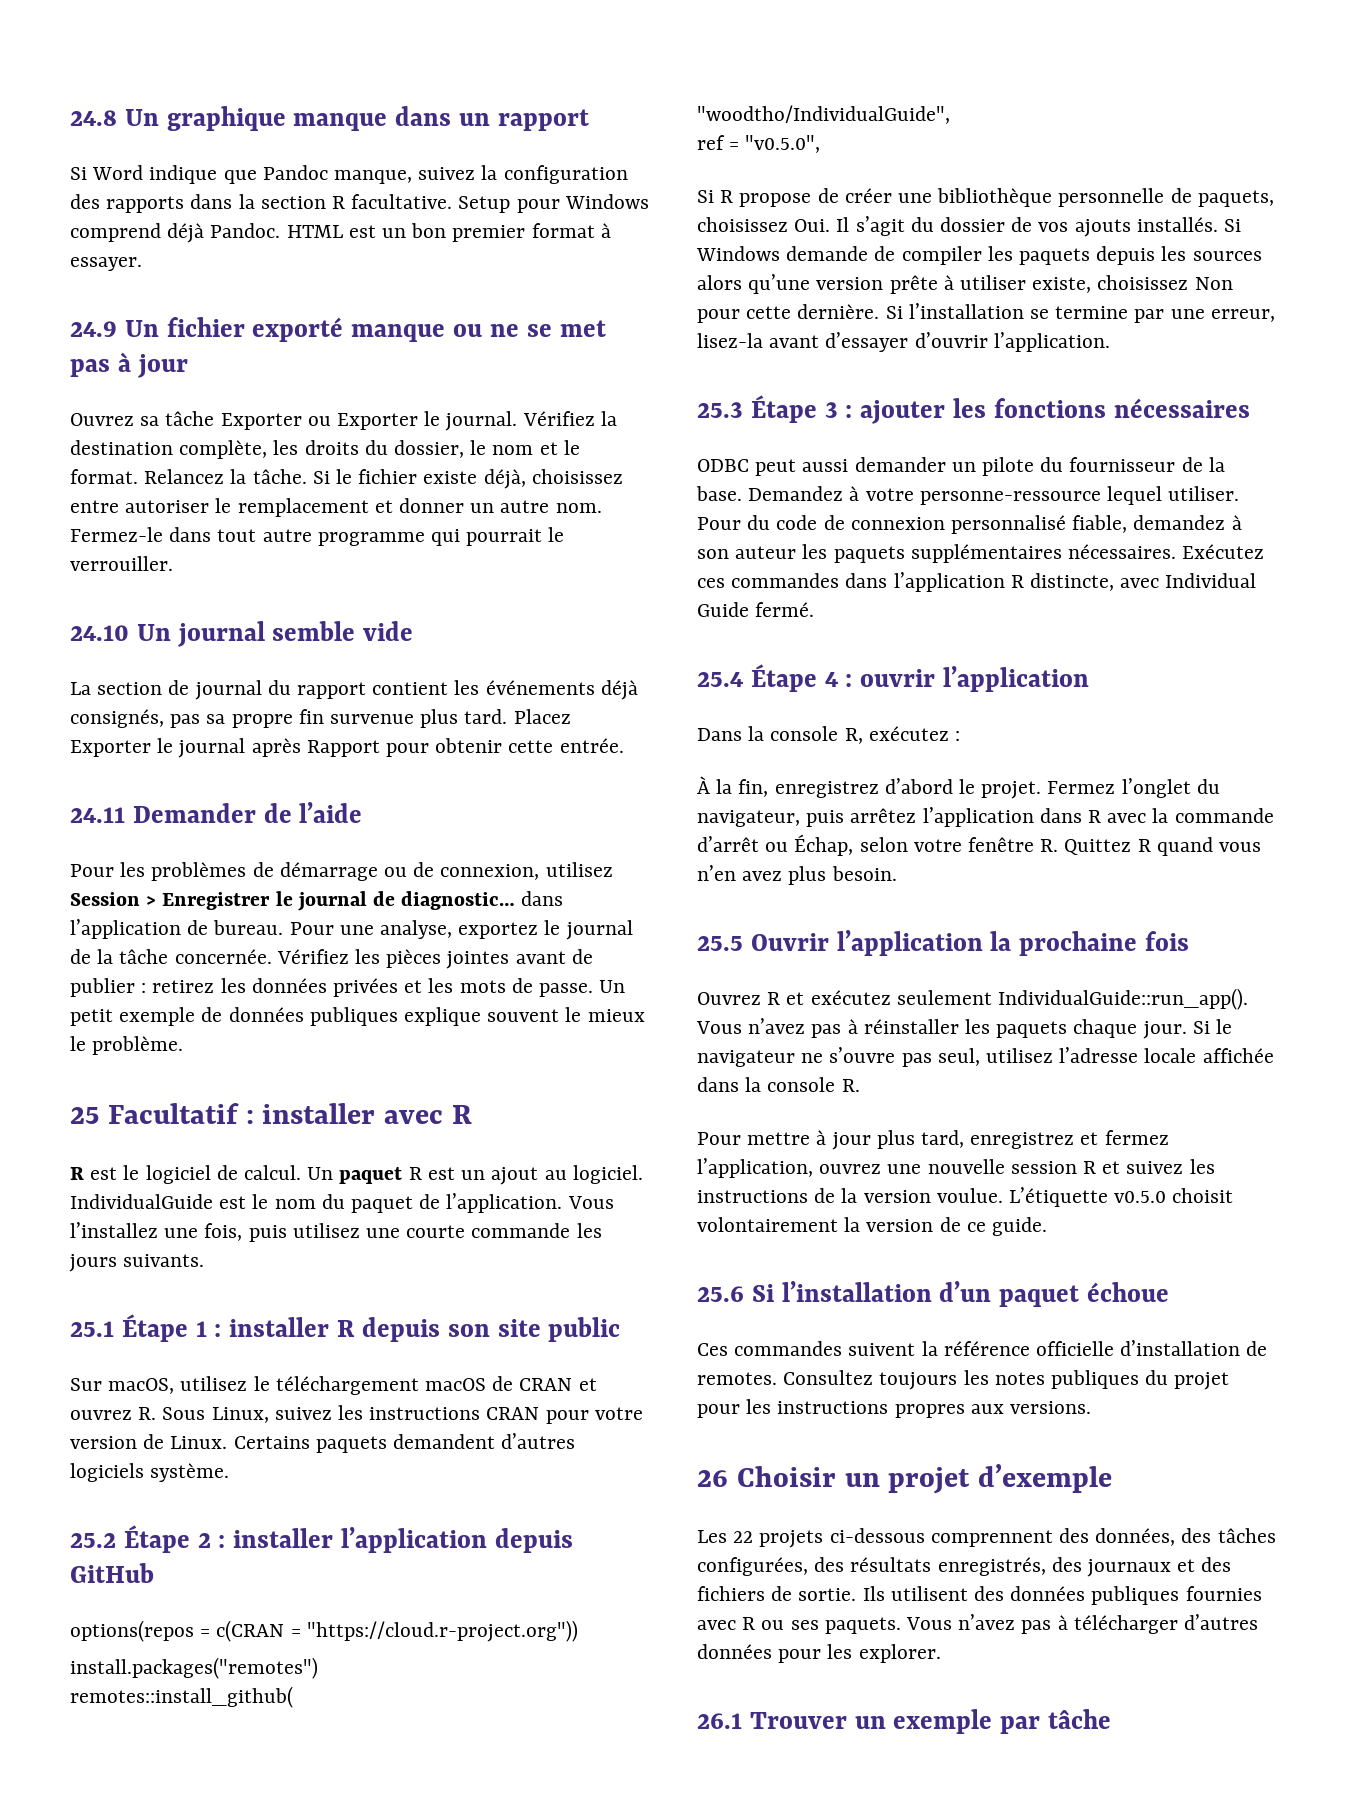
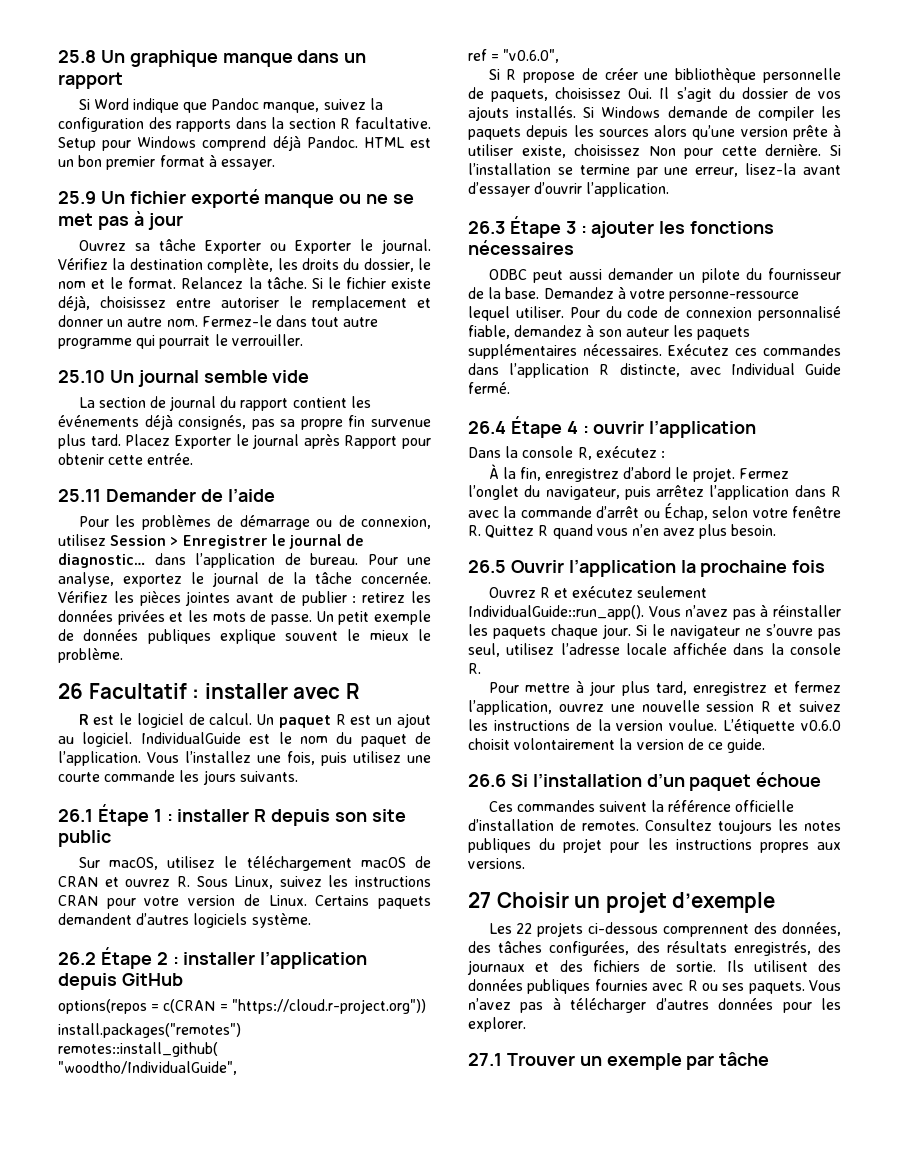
[70,110,117,126] 24.8 -> [58,50,96,63] 25.8
[70,321,117,337] 24.9 -> [58,191,96,204] 25.9
[70,625,129,641] 24.10 -> [58,370,105,383] 25.10
[70,807,125,823] 24.11 -> [58,489,101,502] 25.11
[70,1107,99,1124] 25 -> [58,683,83,699] 26
[70,1321,114,1337] 25.1 -> [58,809,93,822] 26.1
[70,1533,116,1548] 25.2 -> [58,952,96,965] 26.2
[745,135,821,153] "v0.5.0", -> [503,49,560,63] "v0.6.0",
[697,402,743,418] 25.3 -> [468,221,505,234] 26.3
[697,672,743,687] 25.4 -> [468,421,506,434] 26.4
[697,936,743,951] 25.5 -> [468,560,506,573] 26.5
[1114,1191,1167,1203] v0.5.0 -> [801,720,841,731] v0.6.0
[697,1286,744,1302] 25.6 -> [468,774,506,787] 26.6
[697,1470,728,1487] 26 -> [468,892,491,908] 27
[697,1713,742,1729] 26.1 -> [468,1053,502,1066] 27.1

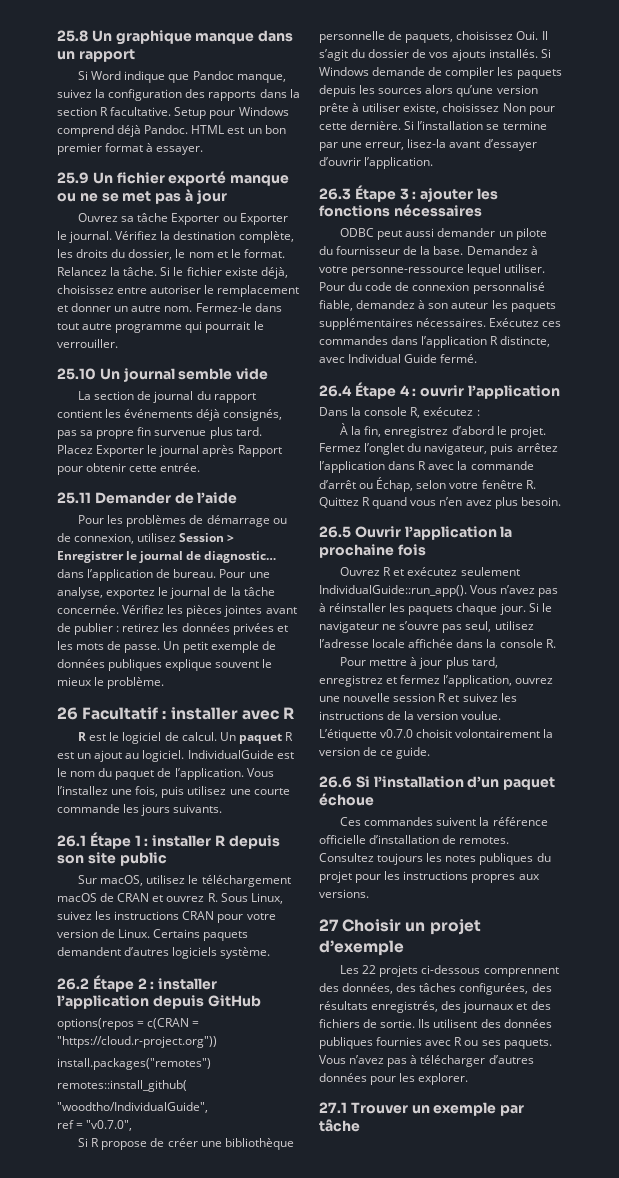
[503,49,560,63] "v0.6.0", -> [86,1120,133,1131] "v0.7.0",
[801,720,841,731] v0.6.0 -> [380,729,414,738] v0.7.0

